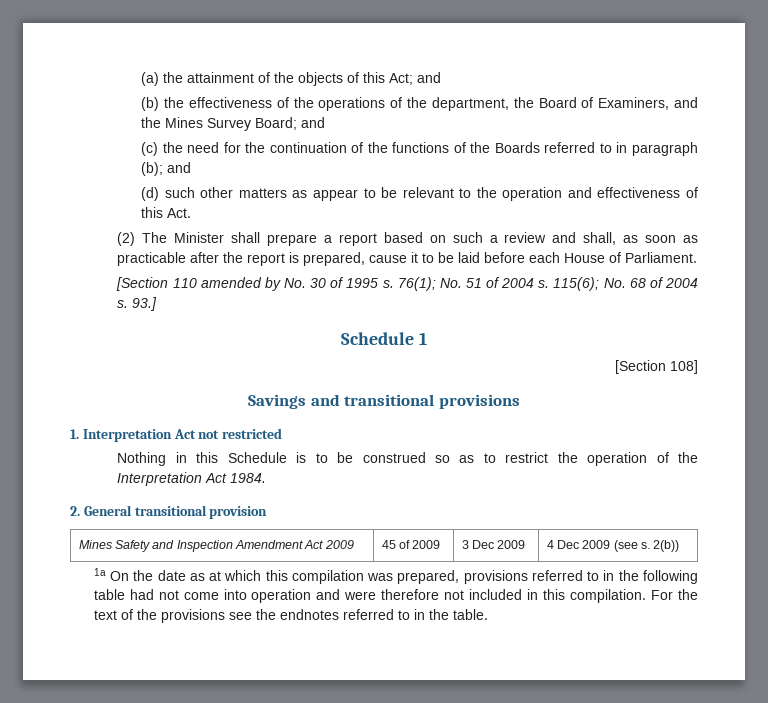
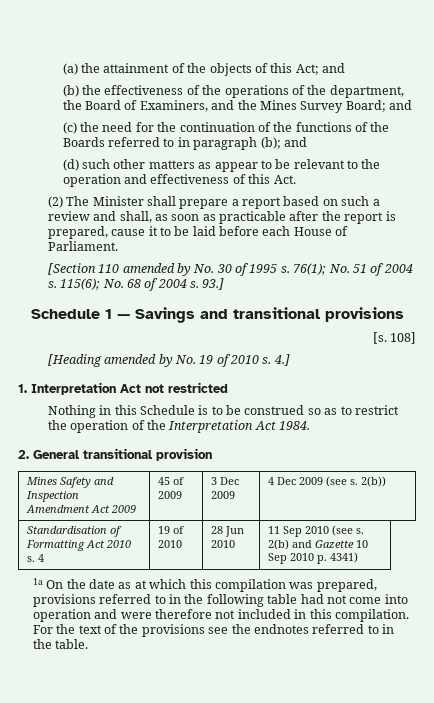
[615,360,698,374] // [Section 108] // -> [116,314,130,319] —
(520, 401) none -> [372,332,416,344] [47,354,290,367] // [s. 108] // [Heading amended by No. 19 of 2010 s. 4.]
(680, 546) none -> [27,526,123,537] [26,540,132,551] [27,554,45,562] [158,526,185,534] [158,540,183,548] [211,526,245,537] [211,540,236,548] [268,525,365,537] [268,539,369,550] [268,552,359,564] // Standardisation of Formatting Act 2010 s. 4 | 19 of 2010 | 28 Jun 2010 | 11 Sep 2010 (see s. 2(b) and Gazette 10 Sep 2010 p. 4341)

